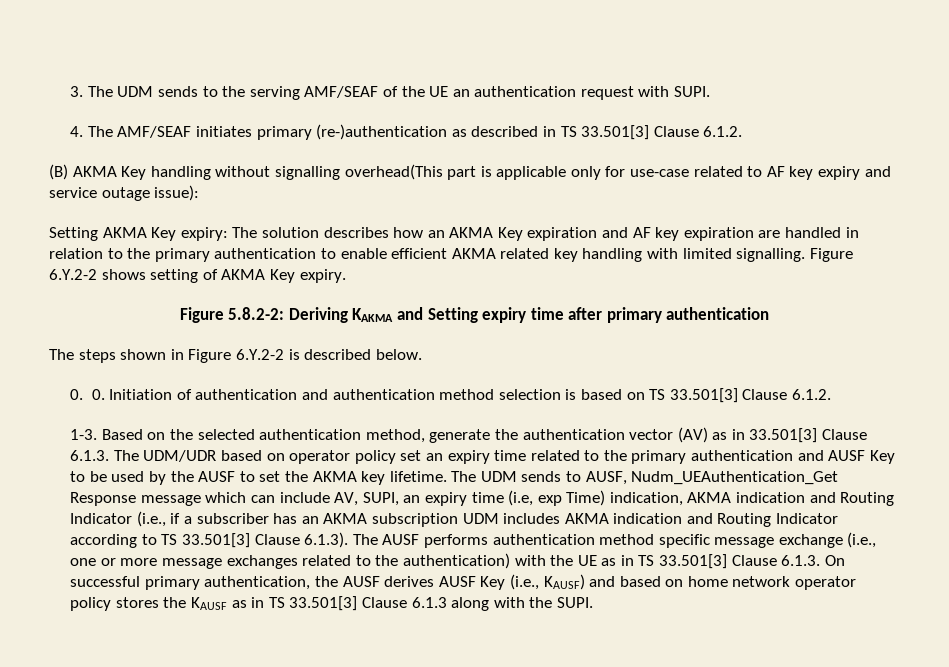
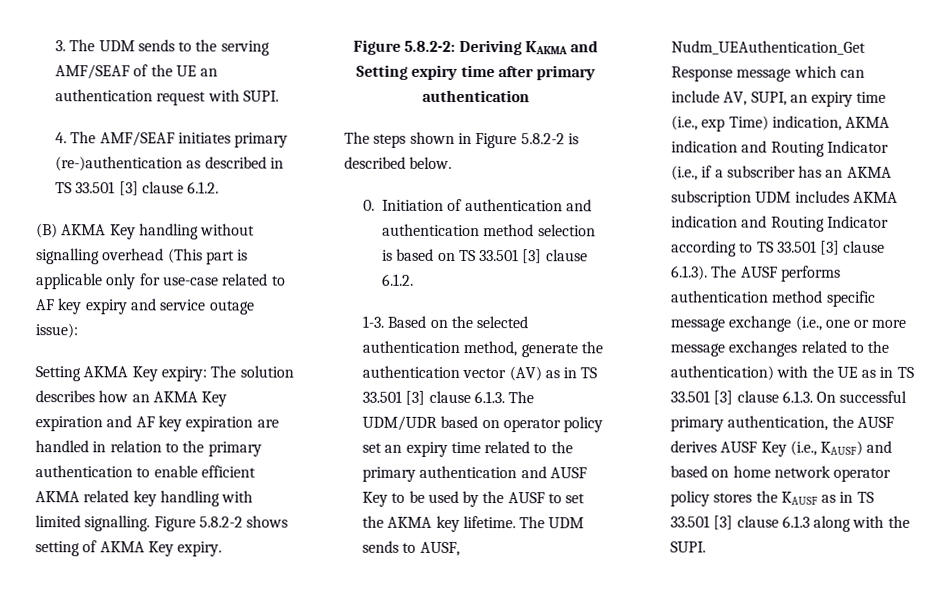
[581,125,699,140] 33.501[3] Clause -> [75,181,184,196] 33.501 [3] clause
[344,164,443,180] overhead(This -> [102,248,203,264] overhead (This
[49,269,97,280] 6.Y.2-2 -> [198,516,243,528] 5.8.2-2
[235,349,284,360] 6.Y.2-2 -> [520,133,565,145] 5.8.2-2
[91,389,105,400] 0. -> (375, 205) none
[669,388,788,403] 33.501[3] Clause -> [479,249,588,264] 33.501 [3] clause
[749,428,868,443] 33.501[3] Clause -> [580,367,598,379] [361,390,471,405] TS 33.501 [3] clause
[508,490,534,506] (i.e, -> [670,115,698,131] (i.e.,
[181,533,300,548] 33.501[3] Clause -> [776,240,886,255] 33.501 [3] clause
[659,554,777,569] 33.501[3] Clause -> [669,390,779,405] 33.501 [3] clause
[289,596,407,611] 33.501[3] Clause -> [669,515,779,530] 33.501 [3] clause

